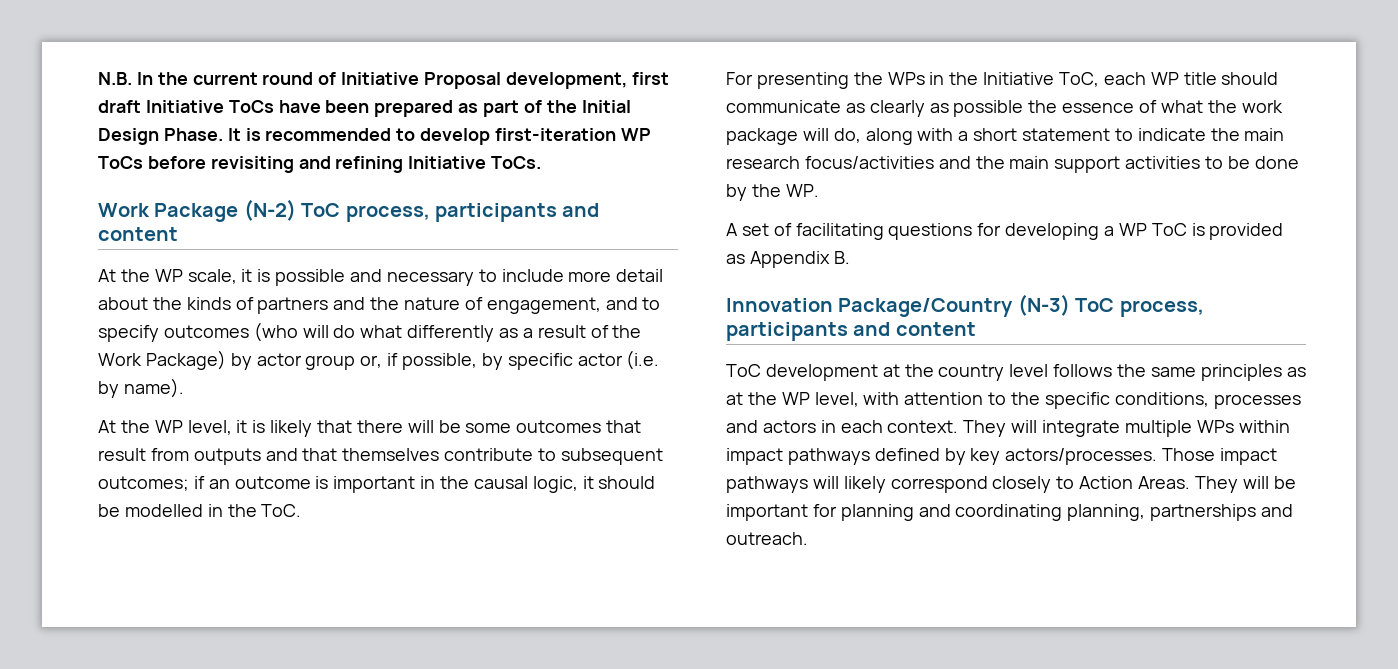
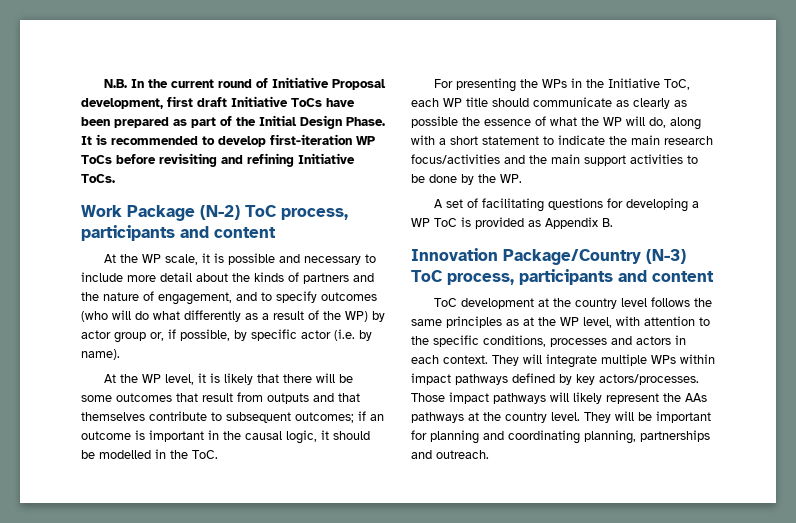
[98,350,226,370] Work Package) -> [345,311,368,322] WP)
[1241,100,1283,113] [726,128,798,145] work package -> [603,117,622,126] WP
[890,476,1191,493] correspond closely to Action Areas. -> [606,393,707,404] [411,412,580,423] represent the AAs pathways at the country level.

